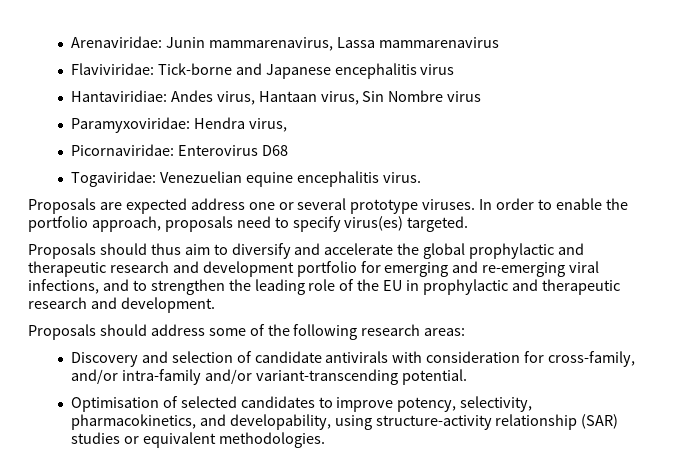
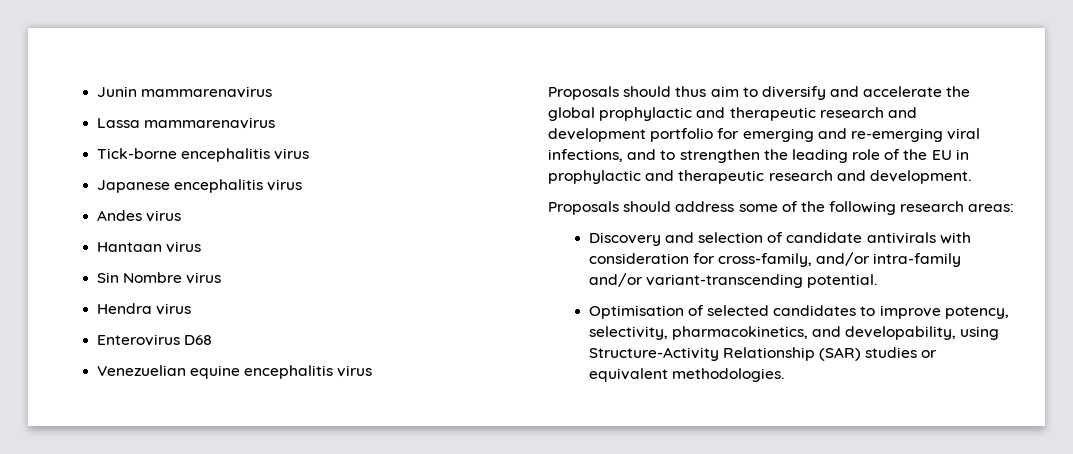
[70,36,333,51] Arenaviridae: Junin mammarenavirus, -> [96,86,272,98] Junin mammarenavirus //
[70,63,262,75] Flaviviridae: Tick-borne and -> [96,148,310,162] Tick-borne encephalitis virus //
[70,90,359,105] Hantaviridiae: Andes virus, Hantaan virus, -> [96,210,181,222] [96,241,201,253] Andes virus // Hantaan virus //
[70,117,287,133] [70,144,174,156] Paramyxoviridae: Hendra virus, // Picornaviridae: -> [96,303,191,315] Hendra virus //
[70,171,156,187] Togaviridae: -> (212, 340) none
[382,172,421,183] [28,198,628,214] [28,216,469,232] virus. // Proposals are expected address one or several prototype viruses. In order to enable the portfolio approach, proposals need to specify virus(es) targeted. -> [337,365,373,377] virus
[375,414,578,430] structure-activity relationship -> [588,347,815,361] Structure-Activity Relationship

